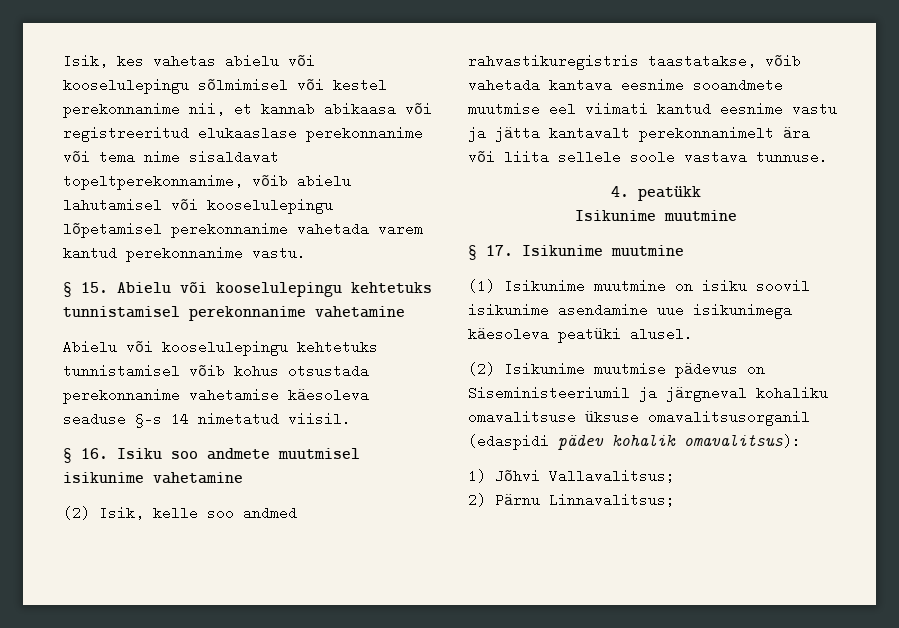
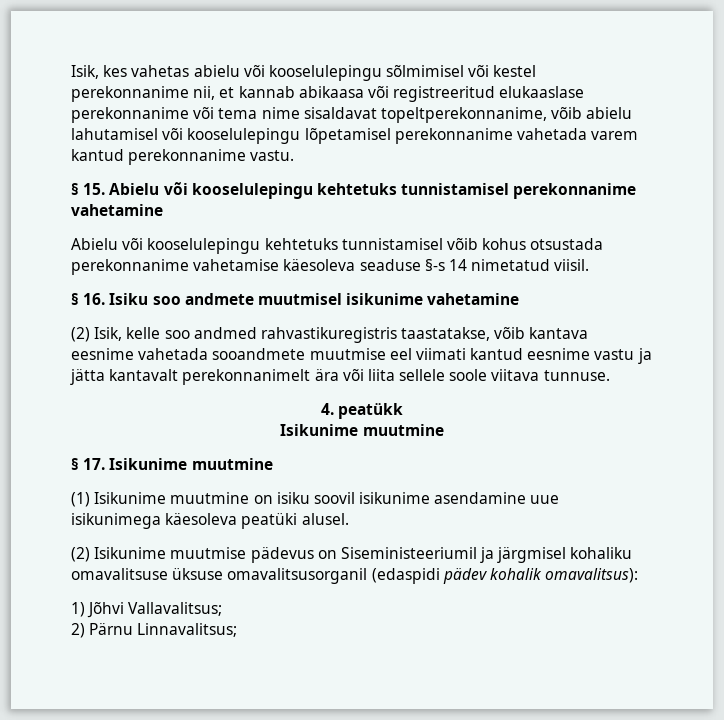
[468,78,540,92] vahetada -> (526, 333) none
(684, 85) none -> [138,348,209,360] vahetada
[684,150,747,164] vastava -> [491,369,540,381] viitava
[666,386,747,402] järgneval -> [497,547,567,563] järgmisel

